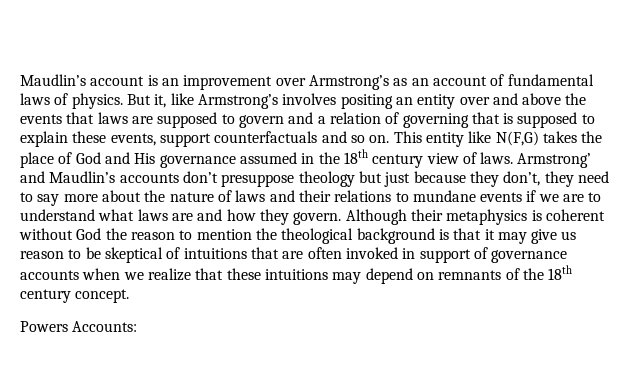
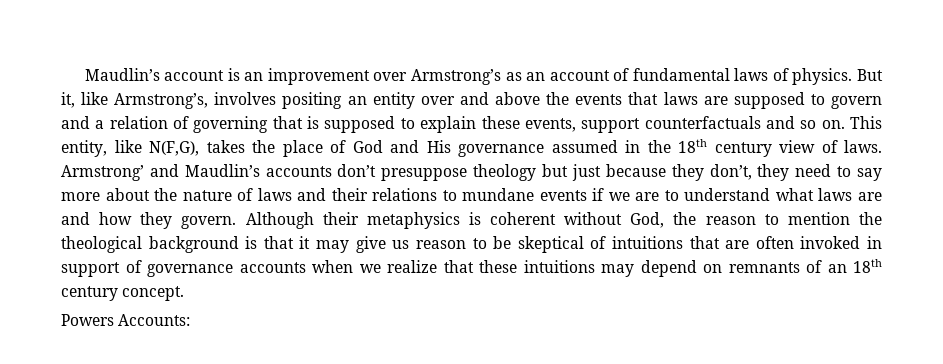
[197,94,278,109] Armstrong’s -> [114,93,209,109] Armstrong’s,
[425,131,539,147] entity like N(F,G) -> [61,140,199,157] entity, like N(F,G),
[76,228,102,240] God -> [630,212,665,228] God,
[522,268,544,280] the -> [827,264,847,273] an

